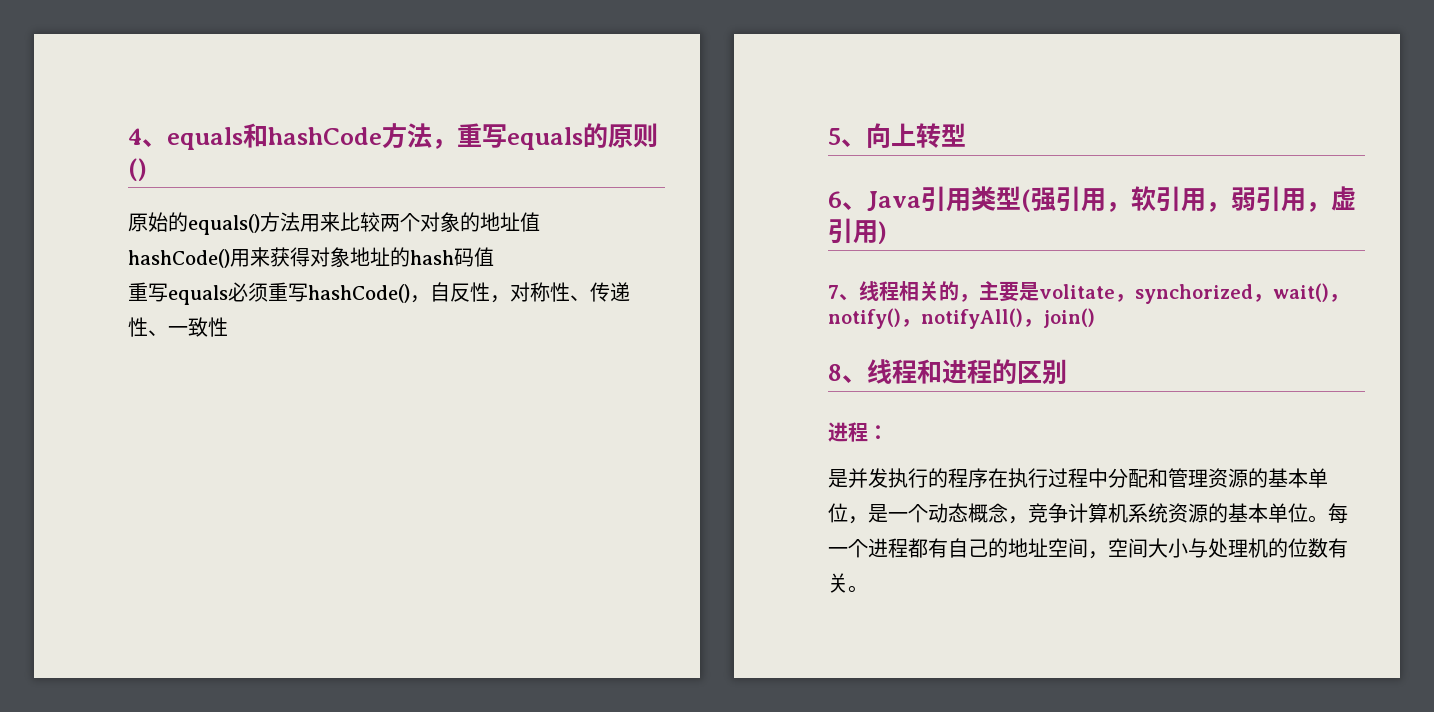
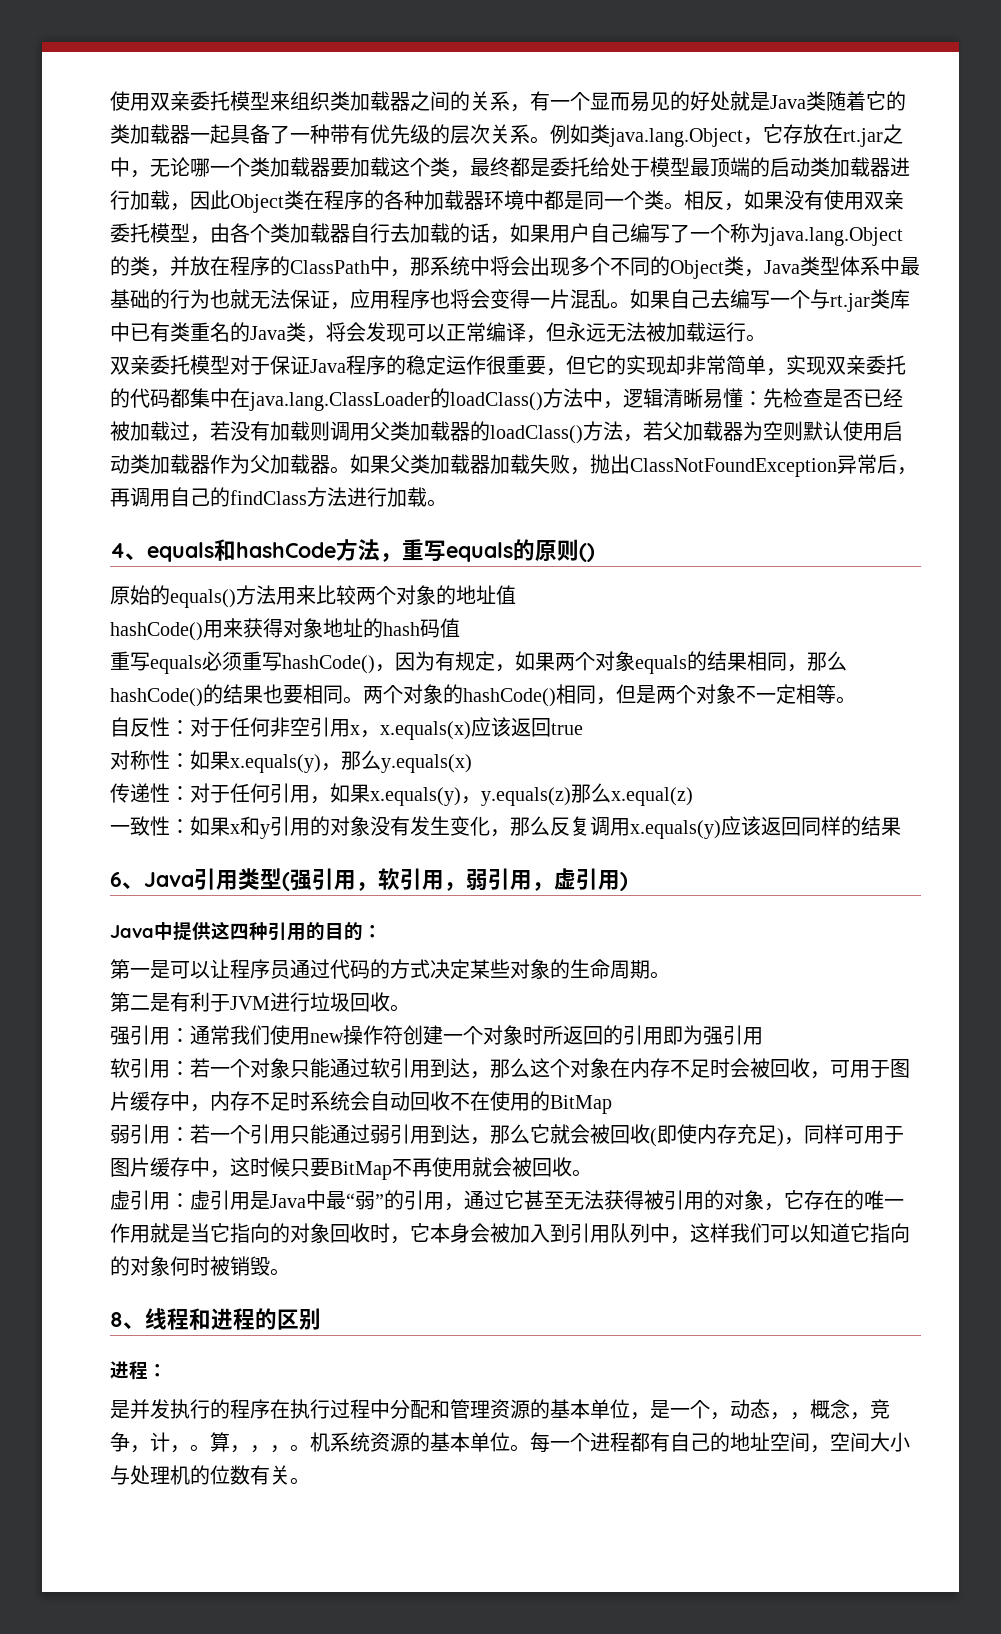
(128, 136) none -> [110,91,906,112] [110,124,903,147] [110,157,910,178] [110,190,904,213] [110,223,903,246] [110,256,920,279] [110,289,910,312] [110,322,766,343] [110,355,906,376] [110,388,903,411] [110,421,903,444] [110,454,917,477] [110,487,447,507] 使用双亲委托模型来组织类加载器之间的关系，有一个显而易见的好处就是Java类随着它的类加载器一起具备了一种带有优先级的层次关系。例如类java.lang.Object，它存放在rt.jar之中，无论哪一个类加载器要加载这个类，最终都是委托给处于模型最顶端的启动类加载器进行加载，因此Object类在程序的各种加载器环境中都是同一个类。相反，如果没有使用双亲委托模型，由各个类加载器自行去加载的话，如果用户自己编写了一个称为java.lang.Object的类，并放在程序的ClassPath中，那系统中将会出现多个不同的Object类，Java类型体系中最基础的行为也就无法保证，应用程序也将会变得一片混乱。如果自己去编写一个与rt.jar类库中已有类重名的Java类，将会发现可以正常编译，但永远无法被加载运行。 // 双亲委托模型对于保证Java程序的稳定运作很重要，但它的实现却非常简单，实现双亲委托的代码都集中在java.lang.ClassLoader的loadClass()方法中，逻辑清晰易懂：先检查是否已经被加载过，若没有加载则调用父类加载器的loadClass()方法，若父加载器为空则默认使用启动类加载器作为父加载器。如果父类加载器加载失败，抛出ClassNotFoundException异常后，再调用自己的findClass方法进行加载。 //
[430,282,630,303] [128,317,228,337] [828,123,966,148] 自反性，对称性、传递性、一致性 // 5、向上转型 -> [395,651,847,674] [110,684,856,707] [110,717,583,740] [110,750,472,773] [110,783,693,806] [110,816,901,839] 因为有规定，如果两个对象equals的结果相同，那么hashCode()的结果也要相同。两个对象的hashCode()相同，但是两个对象不一定相等。 // 自反性：对于任何非空引用x，x.equals(x)应该返回true // 对称性：如果x.equals(y)，那么y.equals(x) // 传递性：对于任何引用，如果x.equals(y)，y.equals(z)那么x.equal(z) // 一致性：如果x和y引用的对象没有发生变化，那么反复调用x.equals(y)应该返回同样的结果
[828,281,1349,304] [828,308,1095,329] 7、线程相关的，主要是volitate，synchorized，wait()，notify()，notifyAll()，join() -> [110,921,382,941] [110,959,670,979] [110,992,410,1012] [110,1025,763,1045] [110,1058,910,1079] [110,1091,612,1114] [110,1124,904,1147] [110,1157,592,1180] [110,1190,904,1211] [110,1223,910,1244] [110,1256,290,1276] Java中提供这四种引用的目的： // 第一是可以让程序员通过代码的方式决定某些对象的生命周期。 // 第二是有利于JVM进行垃圾回收。 // 强引用：通常我们使用new操作符创建一个对象时所返回的引用即为强引用 // 软引用：若一个对象只能通过软引用到达，那么这个对象在内存不足时会被回收，可用于图片缓存中，内存不足时系统会自动回收不在使用的BitMap // 弱引用：若一个引用只能通过弱引用到达，那么它就会被回收(即使内存充足)，同样可用于图片缓存中，这时候只要BitMap不再使用就会被回收。 // 虚引用：虚引用是Java中最“弱”的引用，通过它甚至无法获得被引用的对象，它存在的唯一作用就是当它指向的对象回收时，它本身会被加入到引用队列中，这样我们可以知道它指向的对象何时被销毁。
[928,503,1108,524] 动态概念，竞争计算 -> [710,1399,890,1420] [110,1432,310,1453] ，动态，，概念，竞争，计，。算，，，。

